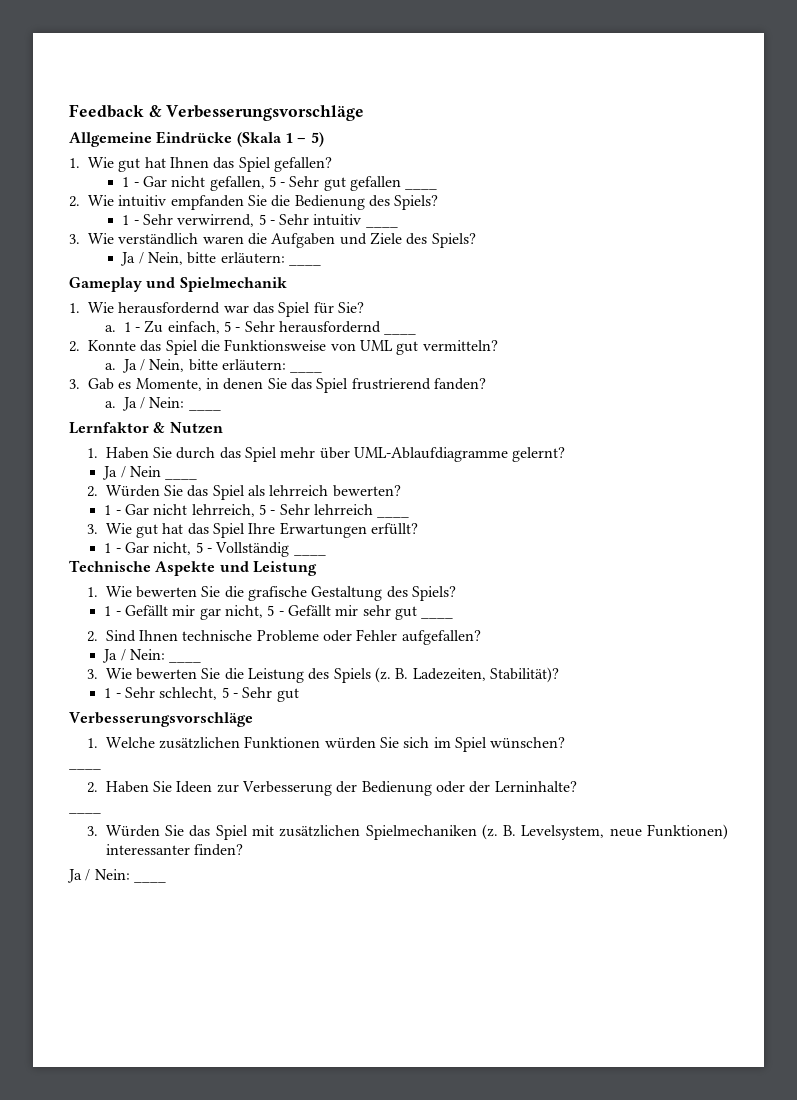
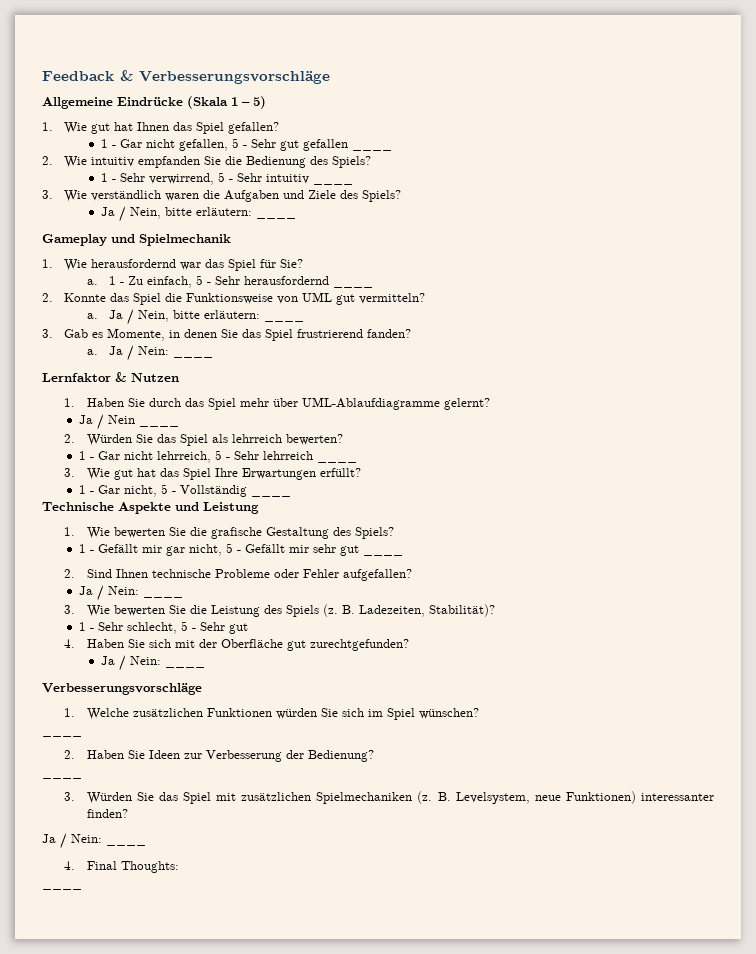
(299, 695) none -> [64,639,409,651] [100,655,161,671] [164,665,205,668] // 4. Haben Sie sich mit der Oberfläche gut zurechtgefunden? // Ja / Nein: ____
[361,781,577,796] Bedienung oder der Lerninhalte? -> [307,750,374,762] Bedienung?
(166, 881) none -> [64,861,179,873] [42,887,82,890] // 4. Final Thoughts: // ____

